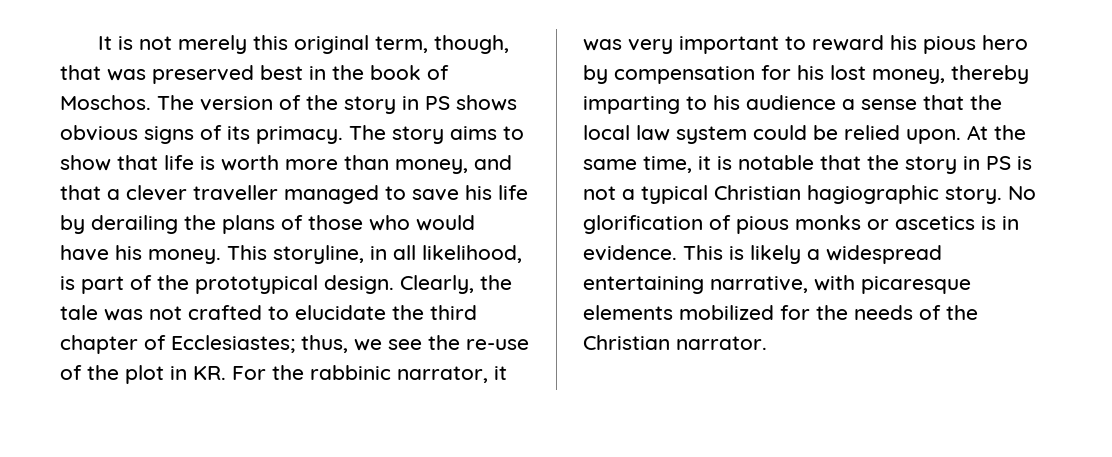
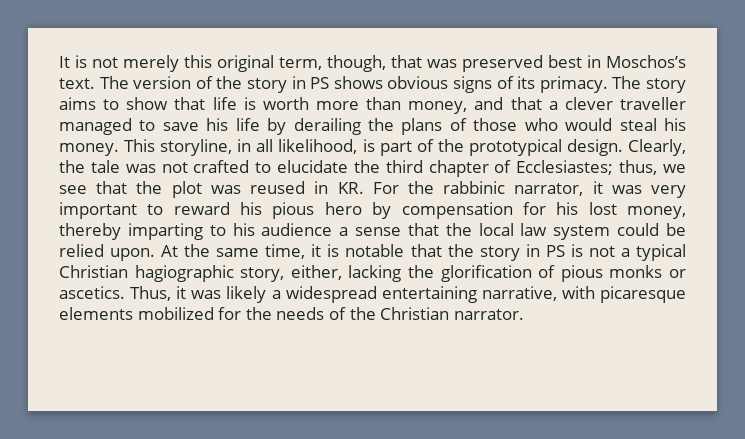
[332,65,449,80] [60,95,151,110] the book of Moschos. -> [606,55,686,68] [59,78,95,89] Moschos’s text.
[60,245,109,261] have -> [619,118,657,131] steal
[428,335,529,350] [60,365,164,384] the re-use of the plot -> [96,181,306,198] that the plot was reused
[945,186,1036,204] story. No -> [240,265,435,282] story, either, lacking the
[895,216,1019,230] [583,245,744,261] ascetics is in evidence. This is -> [59,286,222,301] ascetics. Thus, it was

